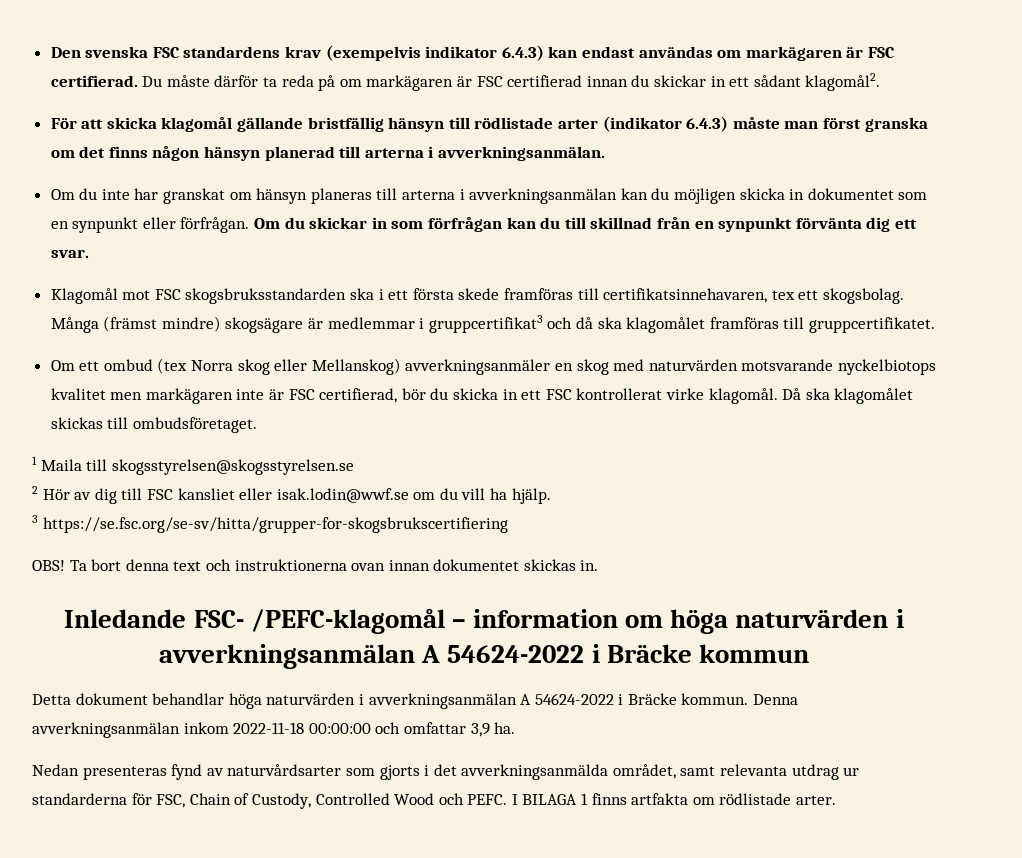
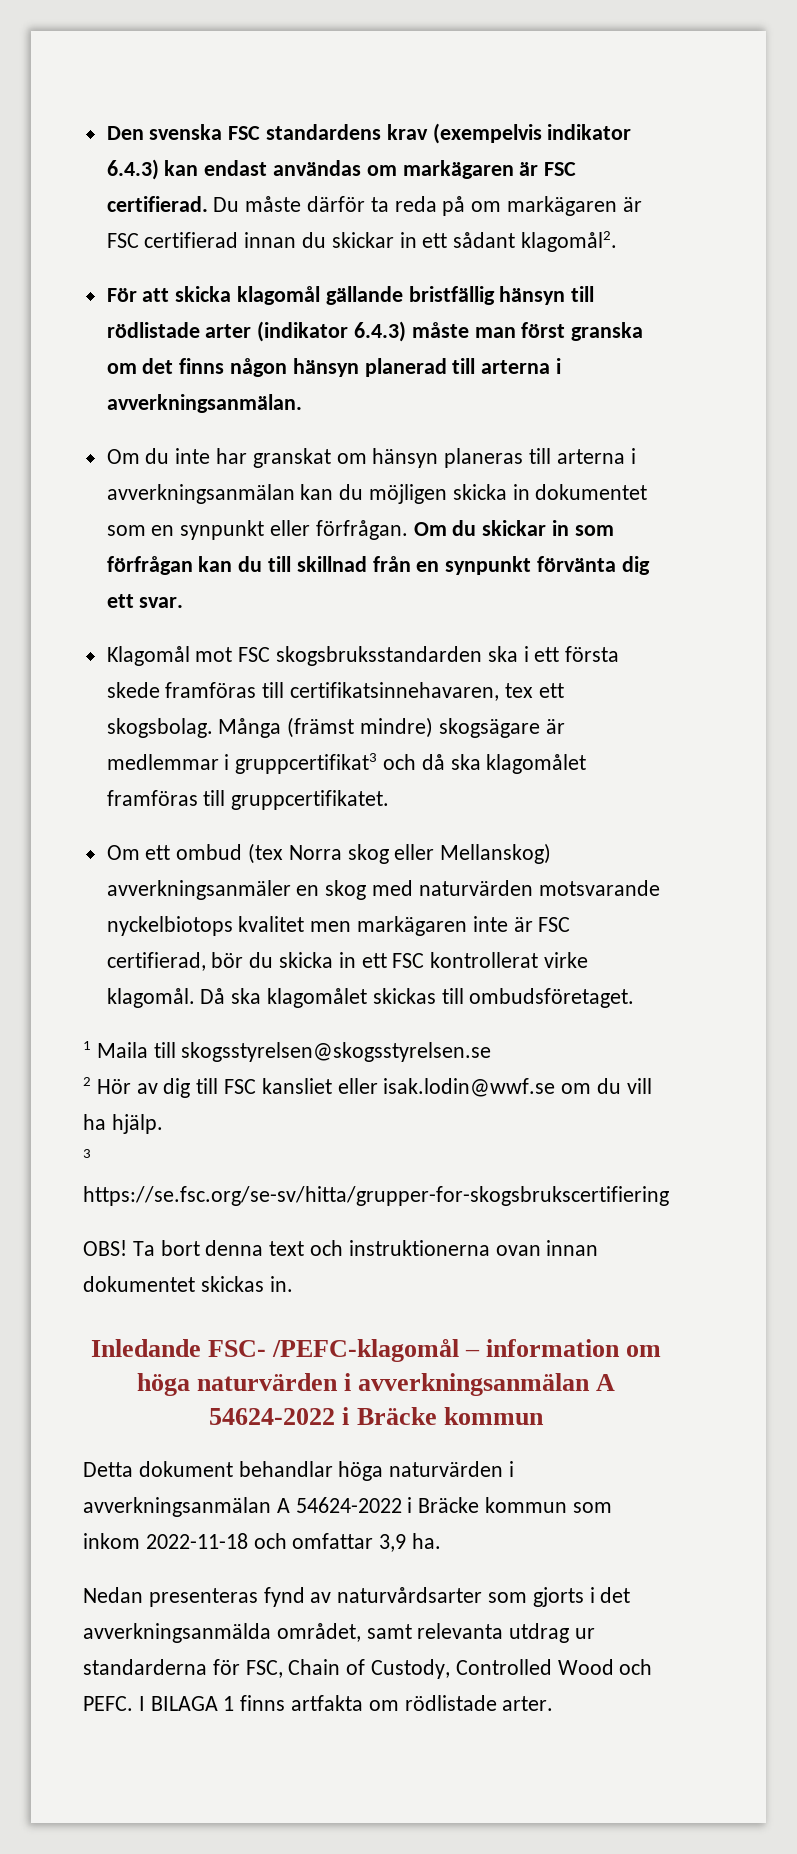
[681,693,799,705] [32,722,180,738] kommun. Denna avverkningsanmälan -> [485,1497,612,1513] kommun som
[308,723,371,734] 00:00:00 -> (248, 1541) none

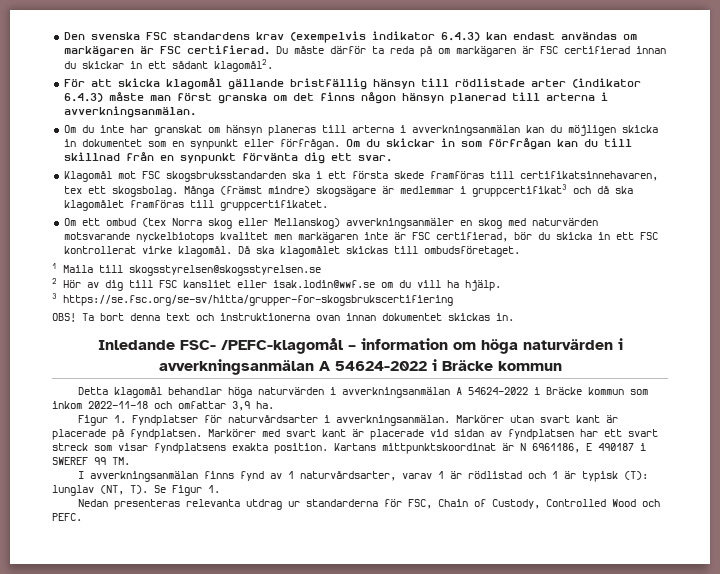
[138,1461,233,1477] dokument -> [113,387,162,398] klagomål
[83,1587,631,1607] [83,1623,412,1643] Nedan presenteras fynd av naturvårdsarter som gjorts i det avverkningsanmälda området, samt -> [77,415,618,426] [52,429,658,440] [52,443,646,454] [52,457,130,465] [77,471,648,482] [52,485,220,496] [77,499,180,510] Figur 1. Fyndplatser för naturvårdsarter i avverkningsanmälan. Markörer utan svart kant är placerade på fyndplatsen. Markörer med svart kant är placerade vid sidan av fyndplatsen har ett svart streck som visar fyndplatsens exakta position. Kartans mittpunktskoordinat är N 6961186, E 490187 i SWEREF 99 TM. // I avverkningsanmälan finns fynd av 1 naturvårdsarter, varav 1 är rödlistad och 1 är typisk (T): lunglav (NT, T). Se Figur 1. // Nedan presenteras
[138,1695,554,1711] I BILAGA 1 finns artfakta om rödlistade arter. -> (82, 517) none

